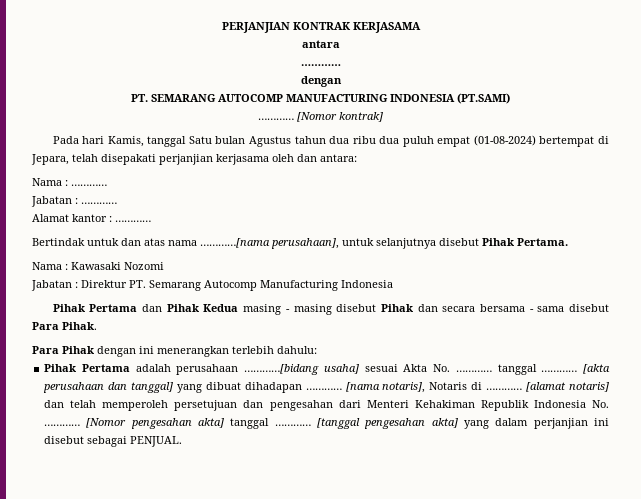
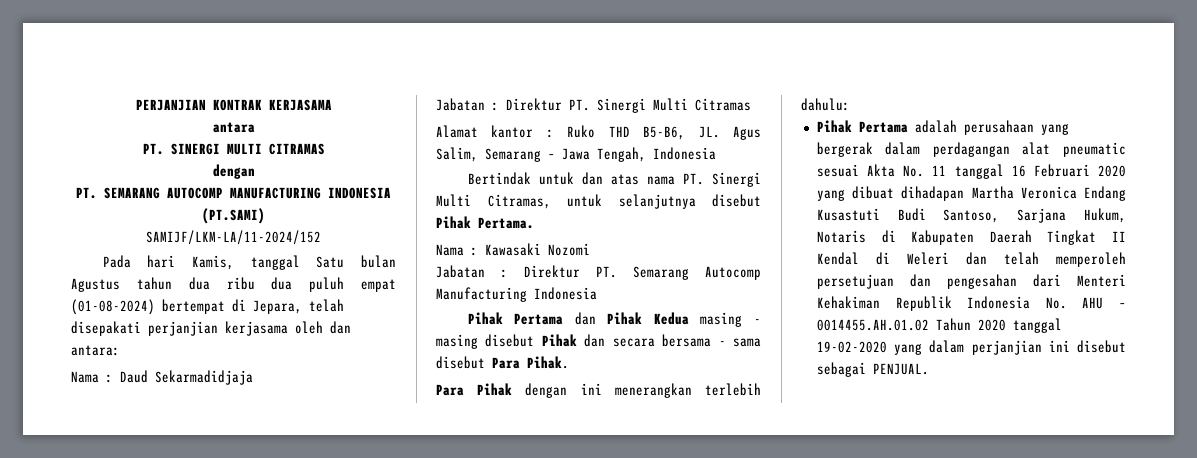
[300,64,341,66] ………… -> [142,143,325,155] PT. SINERGI MULTI CITRAMAS
[258,112,383,122] ………… [Nomor kontrak] -> [146,230,321,245] SAMIJF/LKM-LA/11-2024/152
[71,184,107,186] [31,196,117,207] [32,214,151,222] ………… // Jabatan : ………… // Alamat kantor : ………… -> [120,370,253,385] [436,98,751,113] [436,125,761,140] [436,147,716,162] Daud Sekarmadidjaja // Jabatan : Direktur PT. Sinergi Multi Citramas // Alamat kantor : Ruko THD B5-B6, JL. Agus Salim, Semarang – Jawa Tengah, Indonesia
[200,238,339,249] …………[nama perusahaan], -> [682,172,761,187] [436,194,551,209] PT. Sinergi Multi Citramas,
[244,364,611,375] [43,382,609,393] …………[bidang usaha] sesuai Akta No. ………… tanggal ………… [akta perusahaan dan tanggal] yang dibuat dihadapan ………… [nama notaris], Notaris di ………… [alamat notaris] -> [1040,123,1069,135] [816,142,1126,157] [816,164,1126,179] [816,186,1126,201] [816,208,1126,223] [816,230,1126,245] [816,252,949,265] yang bergerak dalam perdagangan alat pneumatic sesuai Akta No. 11 tanggal 16 Februari 2020 yang dibuat dihadapan Martha Veronica Endang Kusastuti Budi Santoso, Sarjana Hukum, Notaris di Kabupaten Daerah Tingkat II Kendal di Weleri
[44,418,458,429] ………… [Nomor pengesahan akta] tanggal ………… [tanggal pengesahan akta] -> [1082,297,1126,309] [816,318,1062,333] [816,341,887,353] AHU – 0014455.AH.01.02 Tahun 2020 tanggal 19-02-2020

